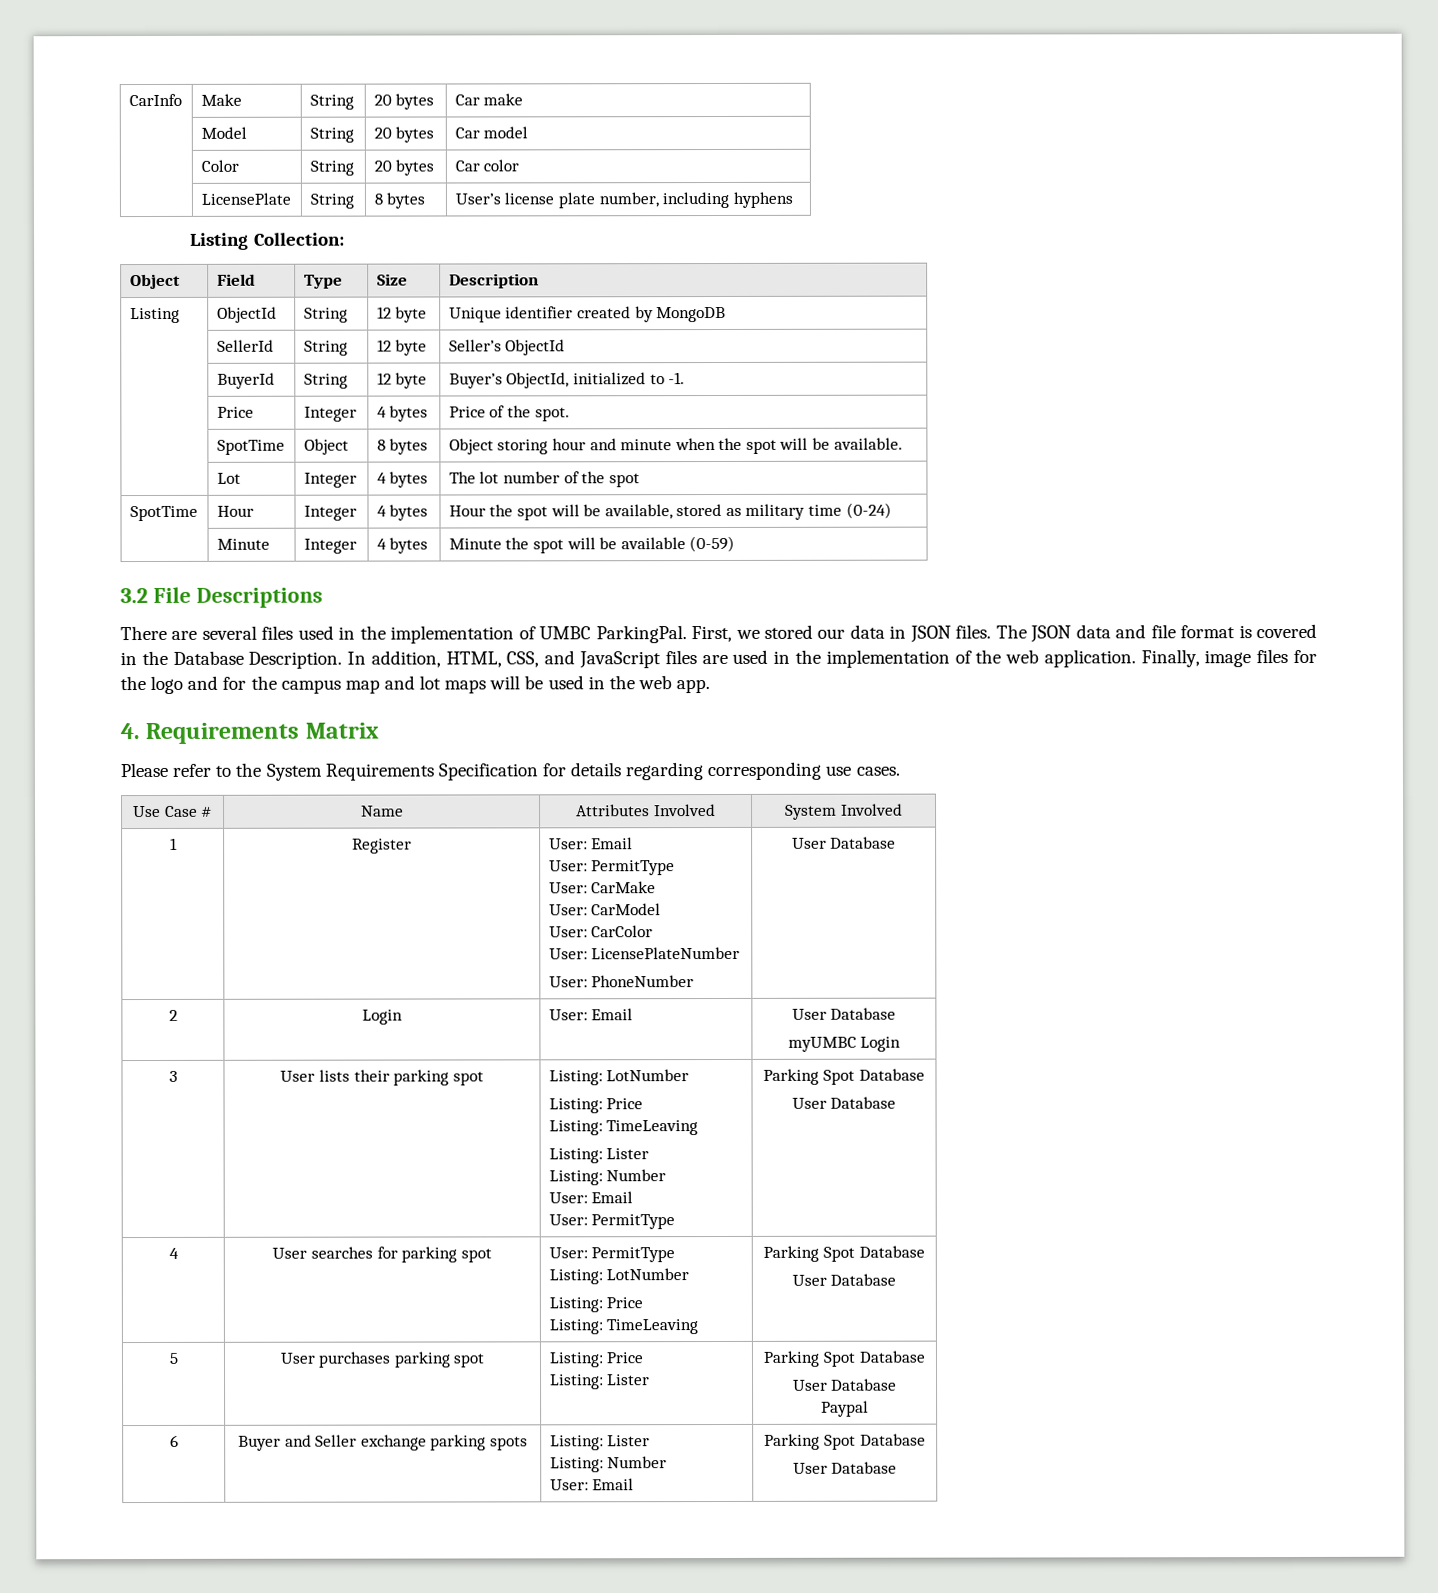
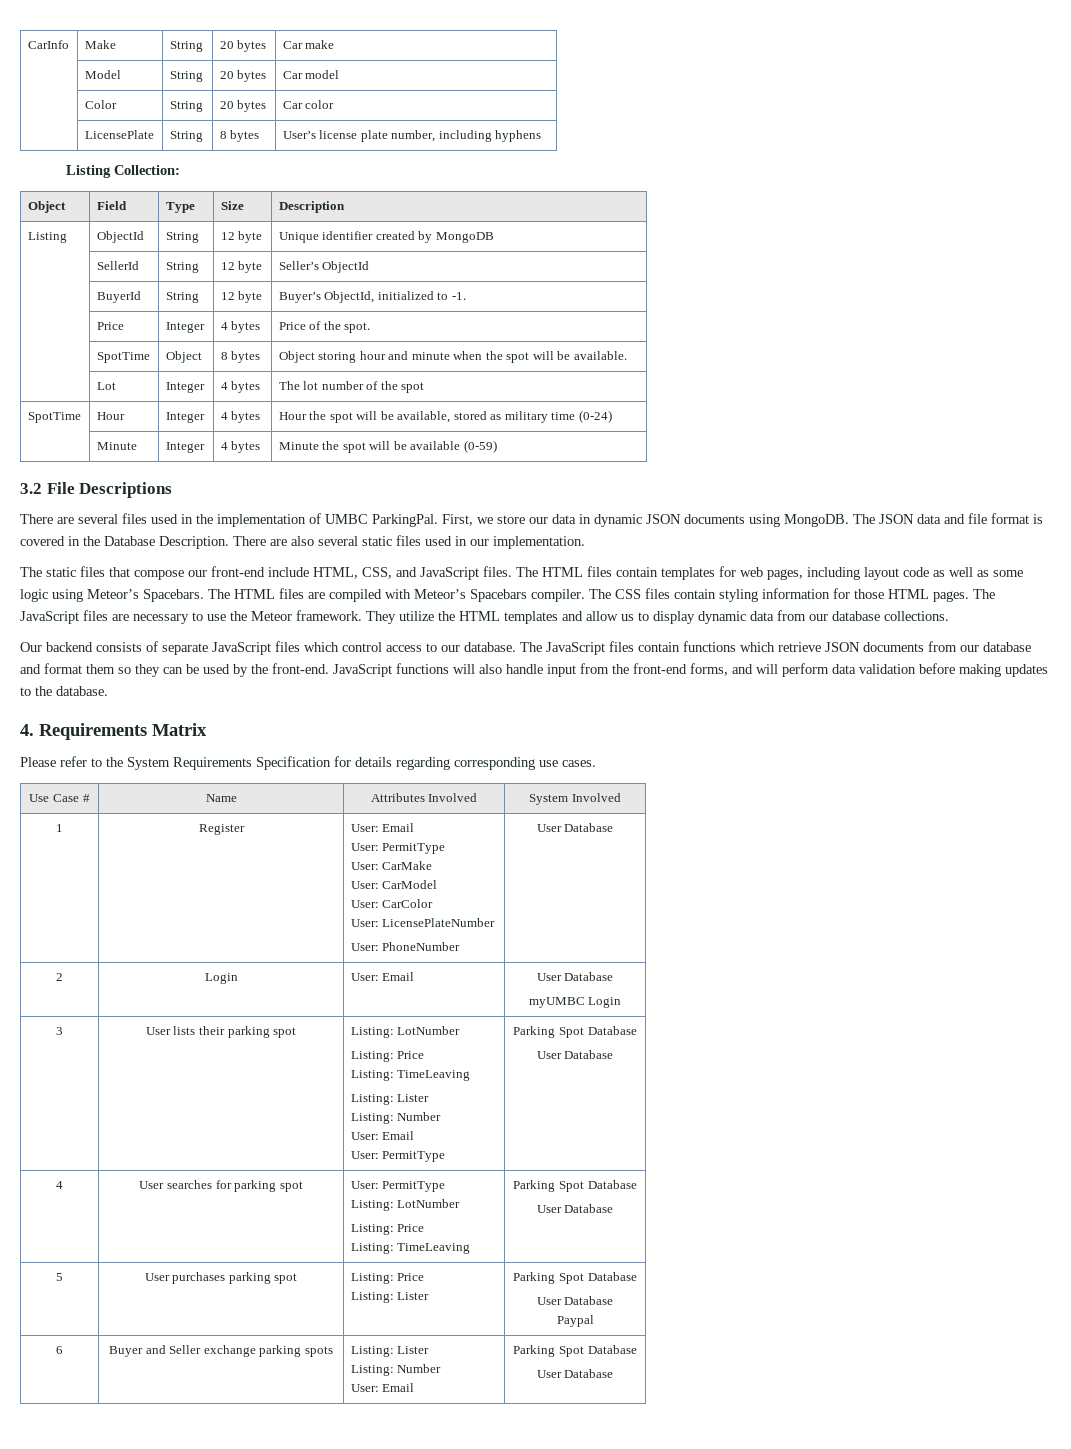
[763,624,813,639] stored -> [497,515,525,524] store
[909,624,992,643] JSON files. -> [594,514,849,527] dynamic JSON documents using MongoDB.
[347,649,1317,669] [120,675,711,694] In addition, HTML, CSS, and JavaScript files are used in the implementation of the web application. Finally, image files for the logo and for the campus map and lot maps will be used in the web app. -> [233,535,585,549] [20,566,1023,580] [20,588,995,602] [20,610,949,624] [20,641,1031,655] [20,663,1048,677] [20,686,108,696] There are also several static files used in our implementation. // The static files that compose our front-end include HTML, CSS, and JavaScript files. The HTML files contain templates for web pages, including layout code as well as some logic using Meteor’s Spacebars. The HTML files are compiled with Meteor’s Spacebars compiler. The CSS files contain styling information for those HTML pages. The JavaScript files are necessary to use the Meteor framework. They utilize the HTML templates and allow us to display dynamic data from our database collections. // Our backend consists of separate JavaScript files which control access to our database. The JavaScript files contain functions which retrieve JSON documents from our database and format them so they can be used by the front-end. JavaScript functions will also handle input from the front-end forms, and will perform data validation before making updates to the database.

